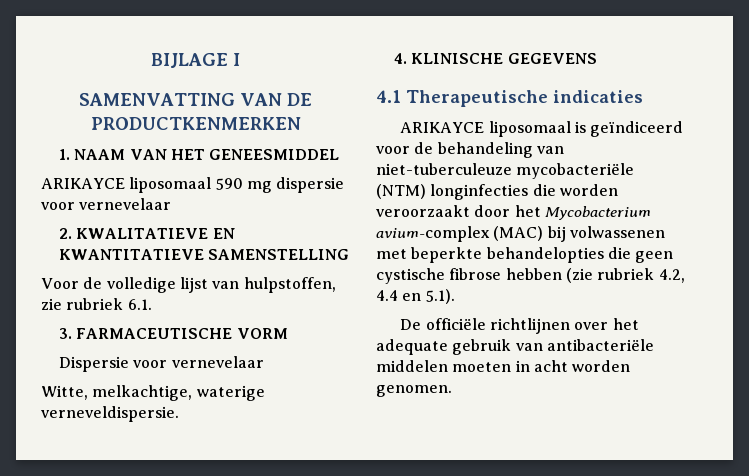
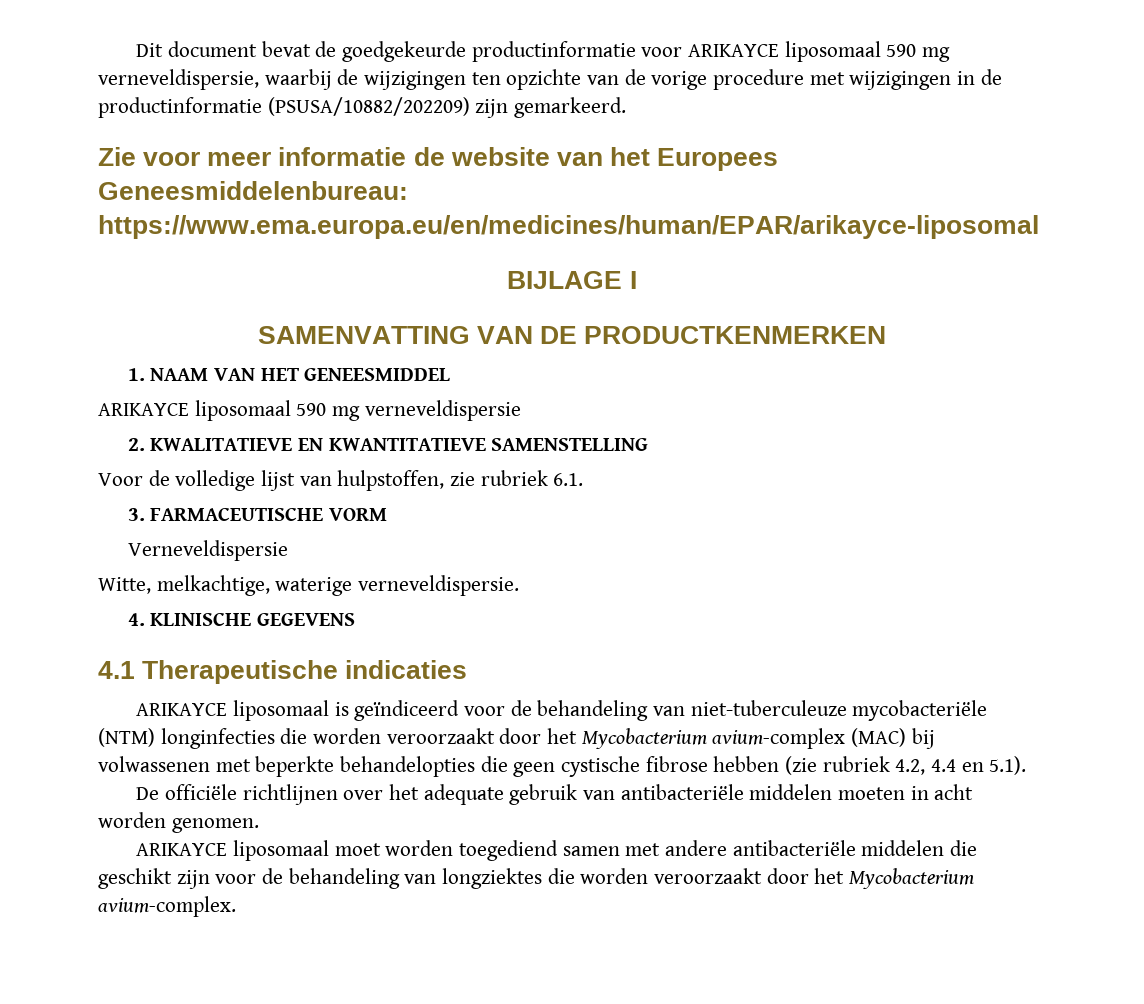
(151, 60) none -> [136,41,951,62] [98,69,1002,90] [98,97,627,118] [98,147,779,171] [98,181,408,200] [98,215,1039,239] Dit document bevat de goedgekeurde productinformatie voor ARIKAYCE liposomaal 590 mg verneveldispersie, waarbij de wijzigingen ten opzichte van de vorige procedure met wijzigingen in de productinformatie (PSUSA/10882/202209) zijn gemarkeerd. // Zie voor meer informatie de website van het Europees Geneesmiddelenbureau: https://www.ema.europa.eu/en/medicines/human/EPAR/arikayce-liposomal //
[276,177,345,193] [41,198,172,210] dispersie voor vernevelaar -> [364,400,521,421] verneveldispersie
[58,356,264,372] Dispersie voor vernevelaar -> [127,540,288,561] Verneveldispersie
(452, 391) none -> [136,840,978,861] [98,868,975,889] [98,896,236,917] // ARIKAYCE liposomaal moet worden toegediend samen met andere antibacteriële middelen die geschikt zijn voor de behandeling van longziektes die worden veroorzaakt door het Mycobacterium avium-complex.

